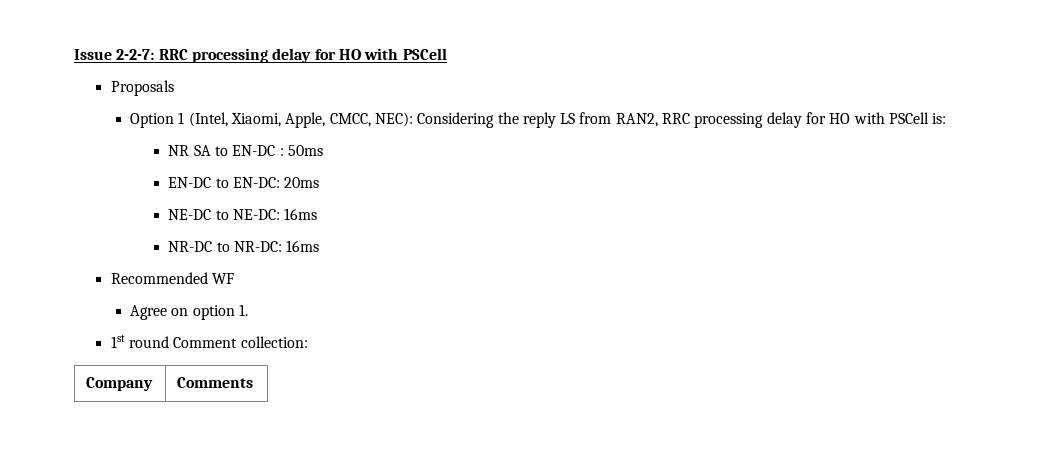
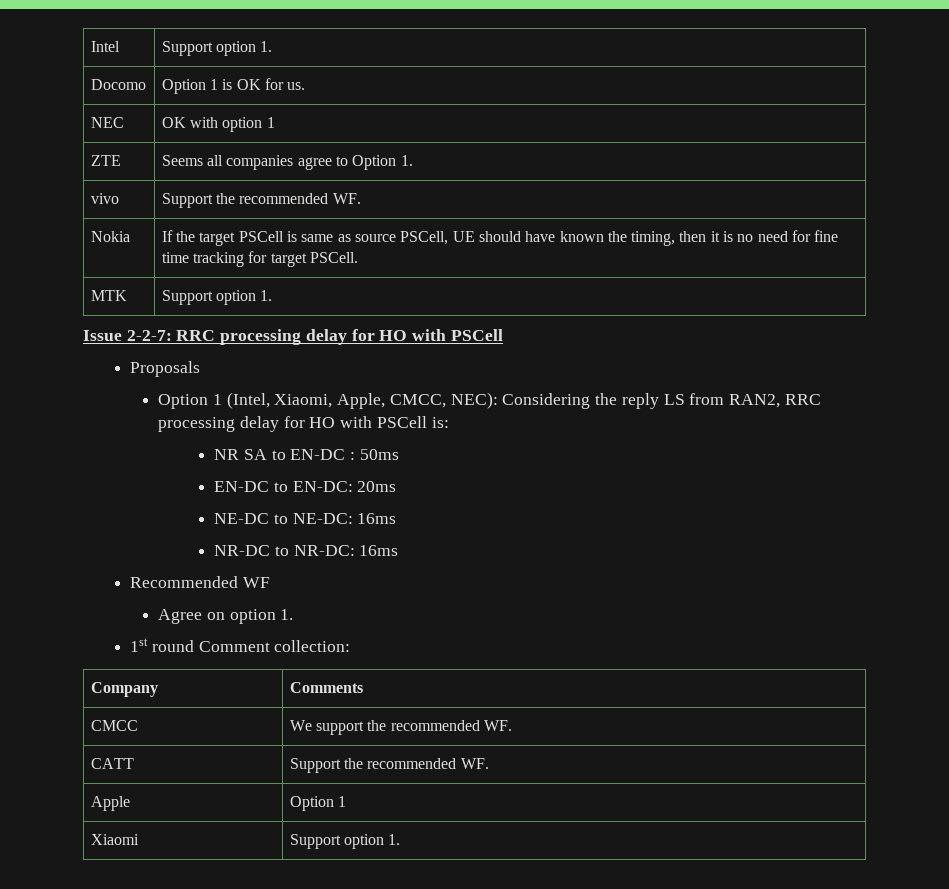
(74, 54) none -> [90,41,120,52] [161,41,273,56] [90,79,146,90] [161,78,306,94] [90,117,124,128] [161,117,275,132] [90,155,121,166] [161,155,413,170] [90,193,119,204] [161,193,361,208] [90,231,130,242] [161,230,839,246] [161,251,358,267] [90,290,127,301] [161,290,273,305] Intel | Support option 1. // Docomo | Option 1 is OK for us. // NEC | OK with option 1 // ZTE | Seems all companies agree to Option 1. // vivo | Support the recommended WF. // Nokia | If the target PSCell is same as source PSCell, UE should have known the timing, then it is no need for fine time tracking for target PSCell. // MTK | Support option 1. //
(254, 382) none -> [90,720,138,731] [289,720,512,735] [90,758,134,769] [289,758,489,773] [90,796,130,811] [289,796,346,811] [90,834,139,845] [289,834,401,849] // CMCC | We support the recommended WF. // CATT | Support the recommended WF. // Apple | Option 1 // Xiaomi | Support option 1.

